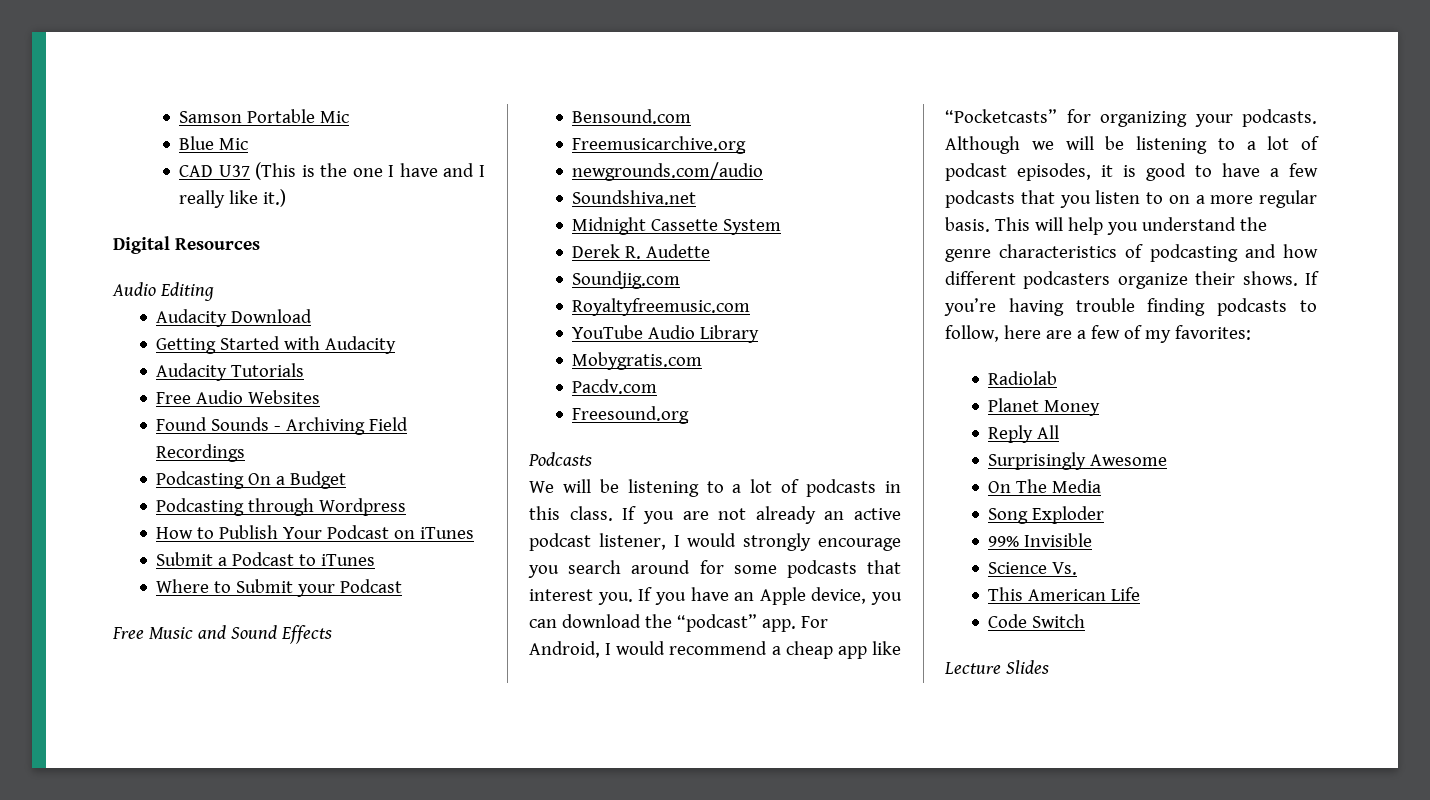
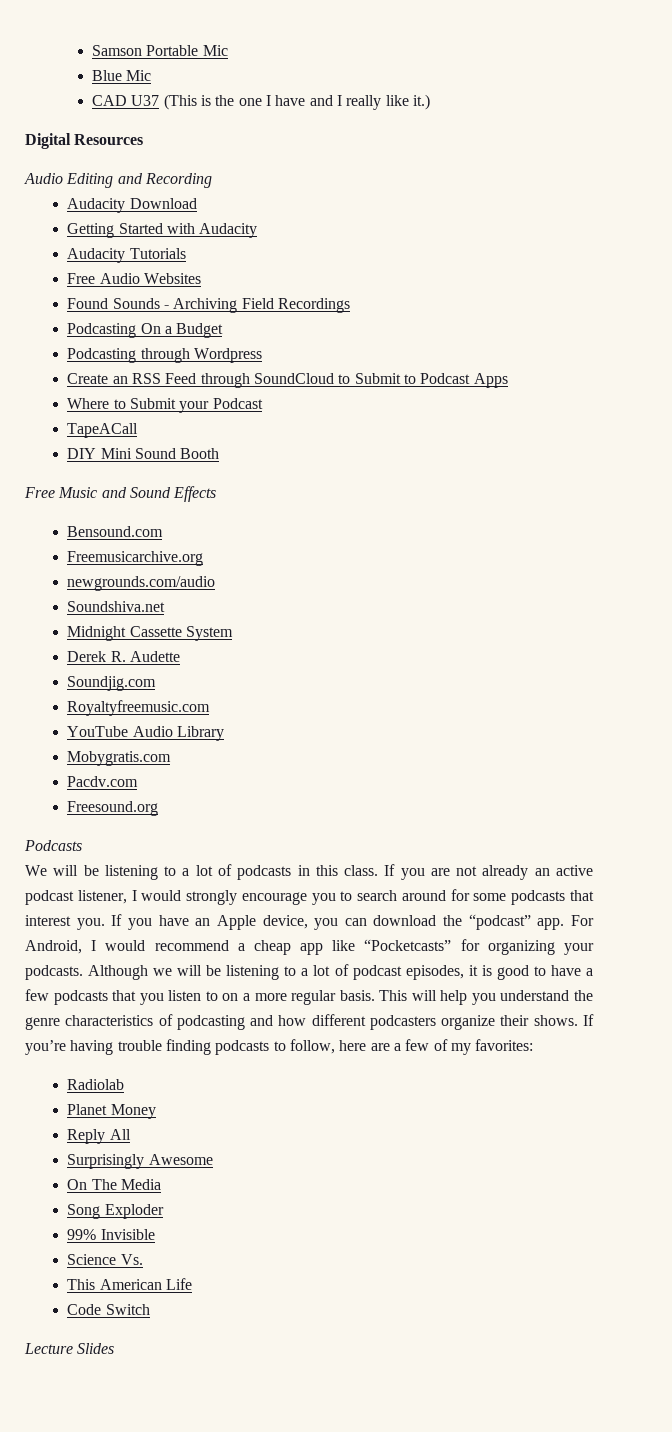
(214, 291) none -> [117,173,212,188] and Recording
[156,525,475,539] [156,552,376,566] How to Publish Your Podcast on iTunes // Submit a Podcast to iTunes -> [67,373,508,388] Create an RSS Feed through SoundCloud to Submit to Podcast Apps
(403, 586) none -> [67,423,139,438] [67,448,220,459] // TapeACall // DIY Mini Sound Booth
(559, 571) none -> [340,891,353,901] to

